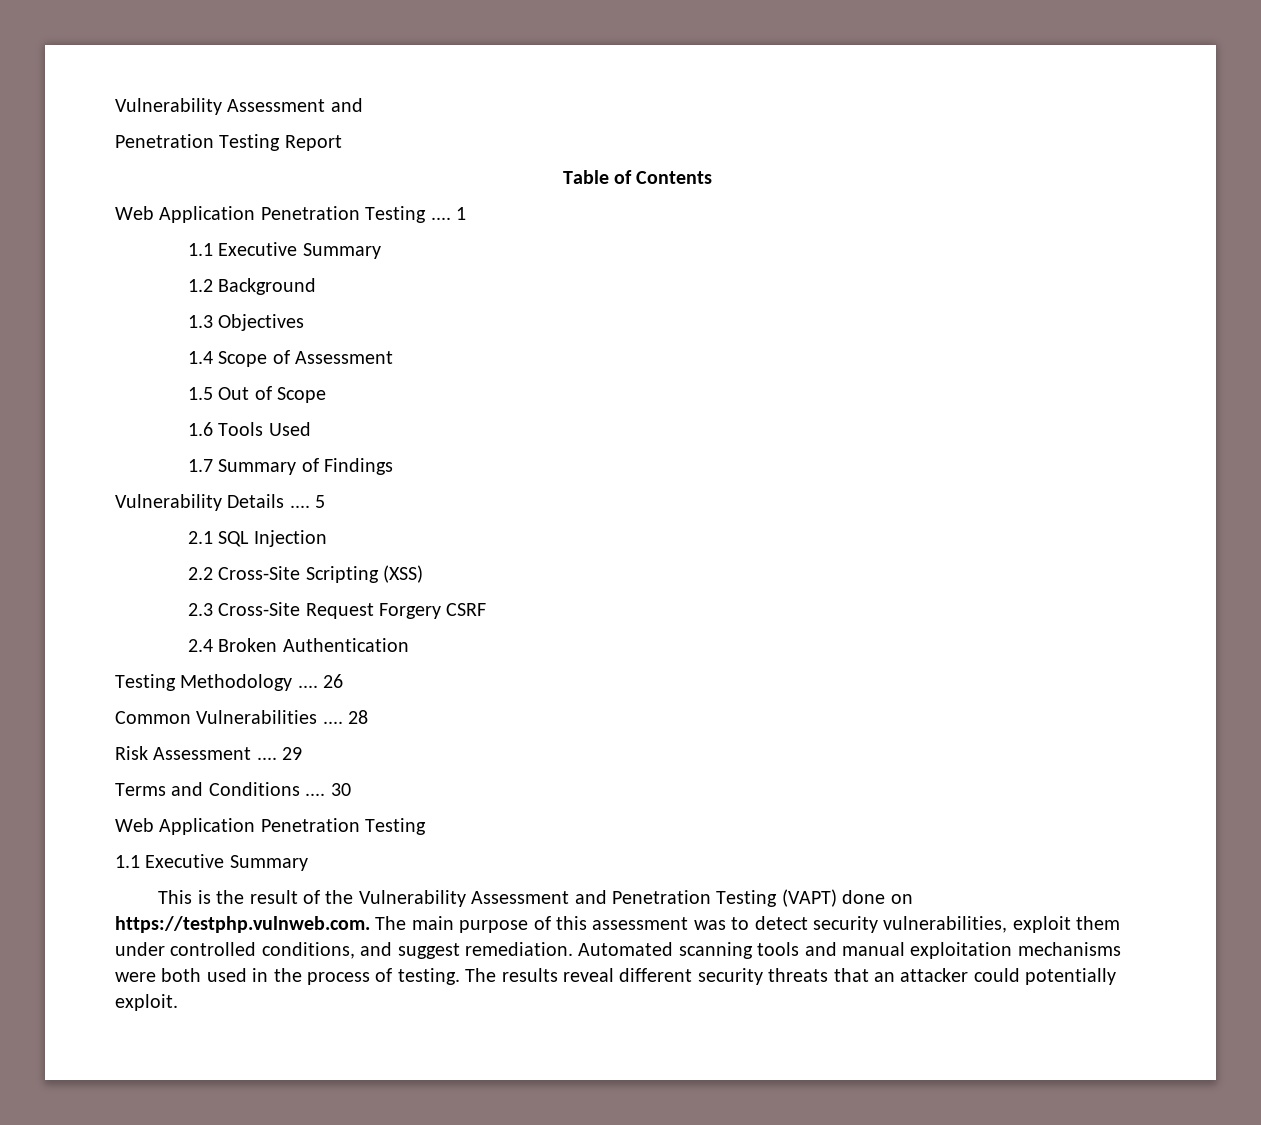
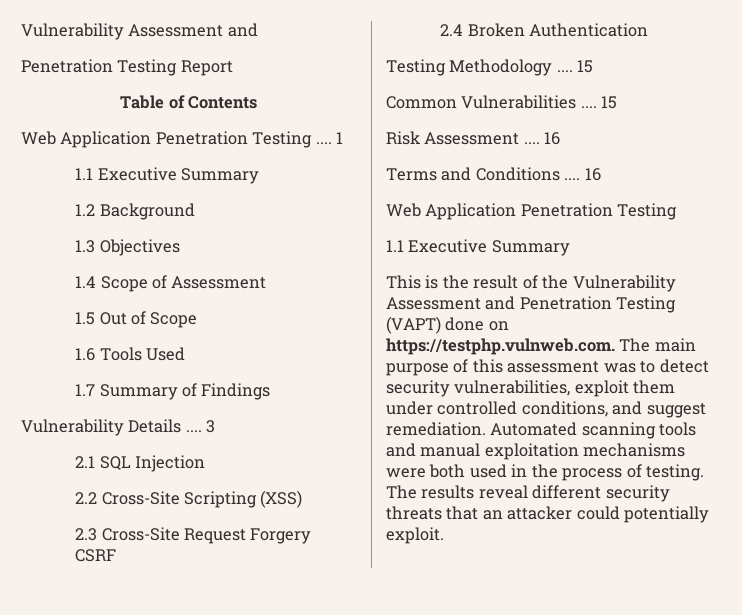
[315,495,326,508] 5 -> [206,420,216,433] 3
[323,674,344,688] 26 -> [577,60,594,73] 15
[348,710,369,724] 28 -> [601,96,618,109] 15
[282,747,303,760] 29 -> [544,132,561,145] 16
[330,783,351,796] 30 -> [584,168,601,181] 16

